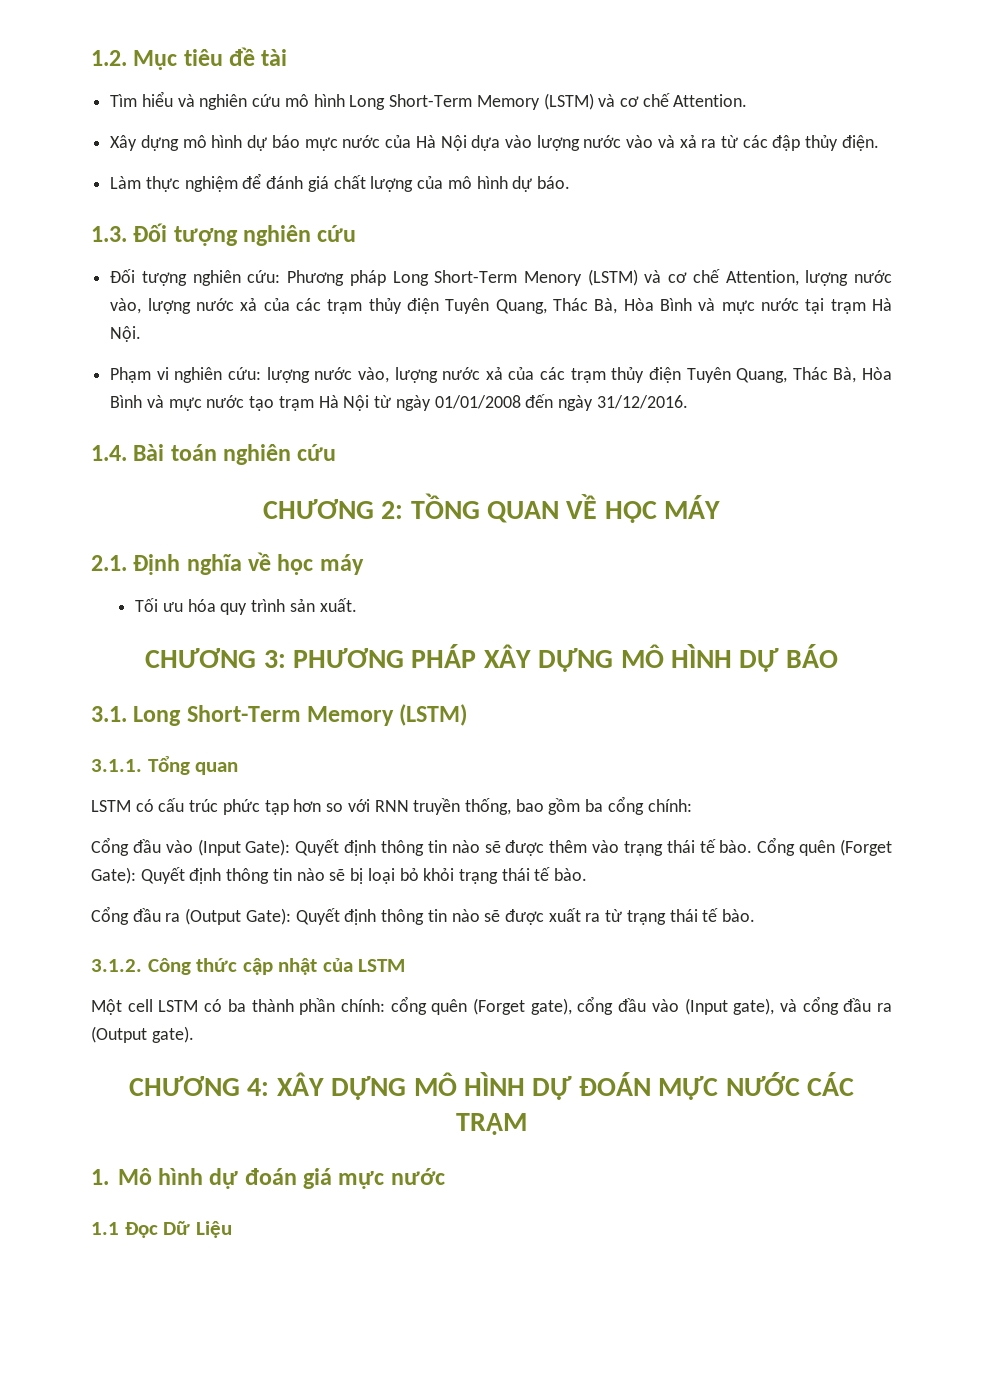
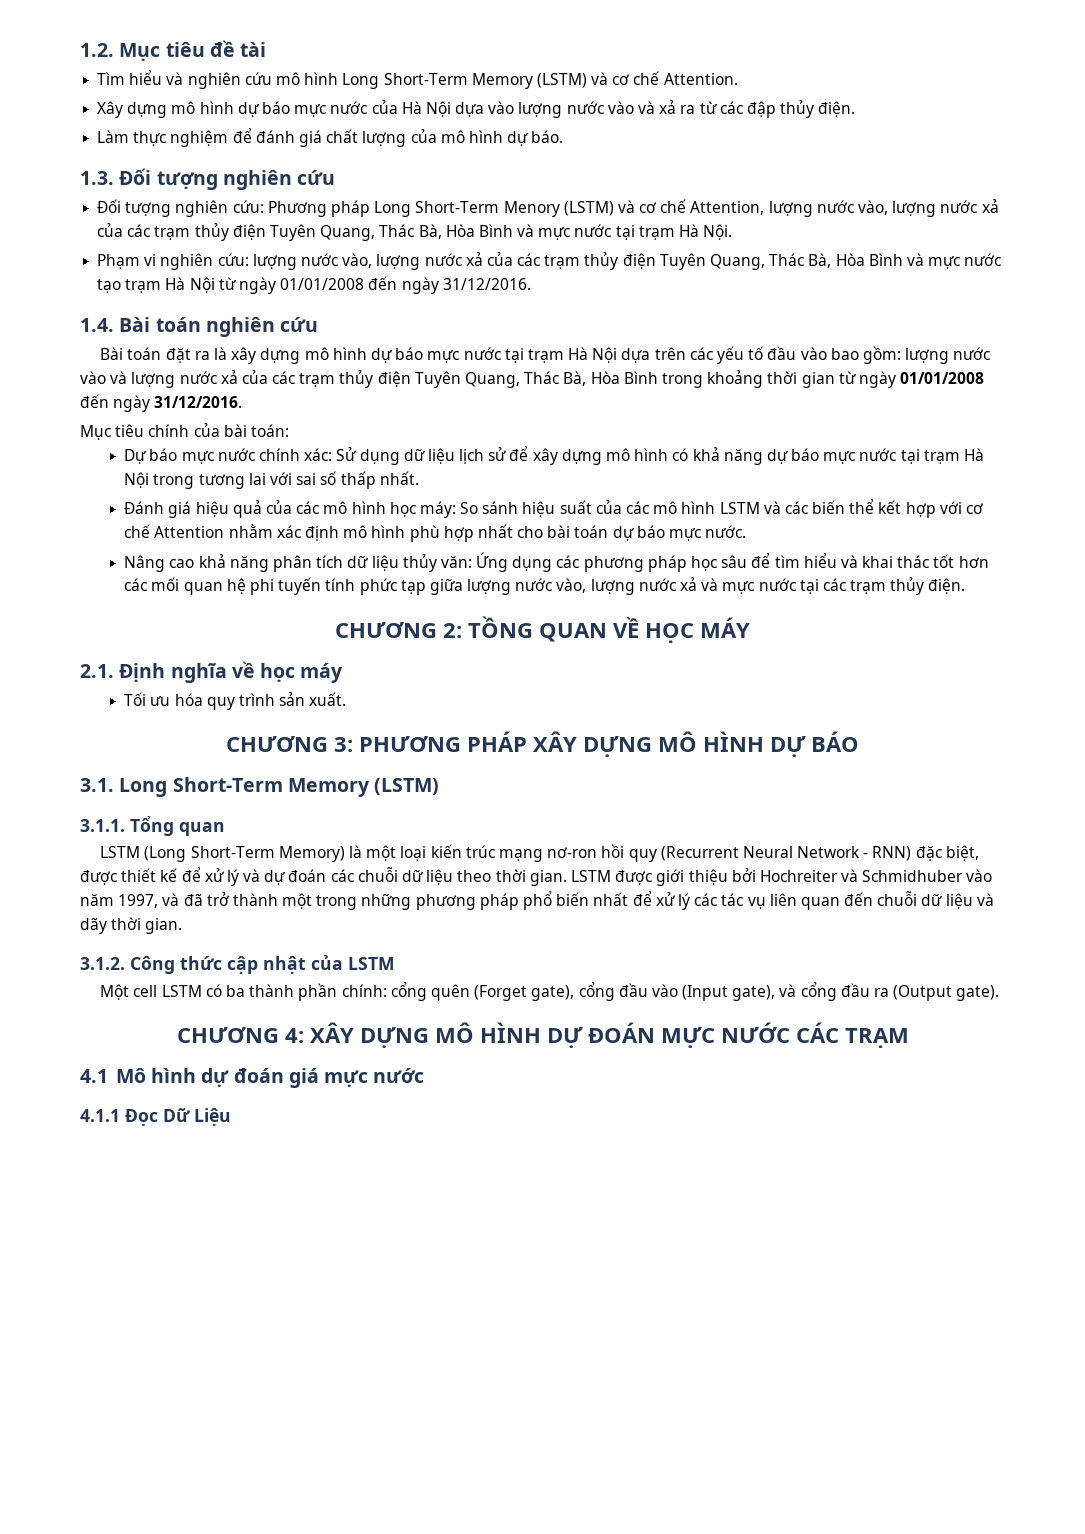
(337, 452) none -> [100,346,991,364] [80,370,985,388] [80,394,243,412] [80,423,289,440] [124,446,985,465] [124,471,419,489] [124,499,985,518] [124,524,747,542] [124,552,989,572] [124,577,966,595] // Bài toán đặt ra là xây dựng mô hình dự báo mực nước tại trạm Hà Nội dựa trên các yếu tố đầu vào bao gồm: lượng nước vào và lượng nước xả của các trạm thủy điện Tuyên Quang, Thác Bà, Hòa Bình trong khoảng thời gian từ ngày 01/01/2008 đến ngày 31/12/2016. // Mục tiêu chính của bài toán: // Dự báo mực nước chính xác: Sử dụng dữ liệu lịch sử để xây dựng mô hình có khả năng dự báo mực nước tại trạm Hà Nội trong tương lai với sai số thấp nhất. // Đánh giá hiệu quả của các mô hình học máy: So sánh hiệu suất của các mô hình LSTM và các biến thể kết hợp với cơ chế Attention nhằm xác định mô hình phù hợp nhất cho bài toán dự báo mực nước. // Nâng cao khả năng phân tích dữ liệu thủy văn: Ứng dụng các phương pháp học sâu để tìm hiểu và khai thác tốt hơn các mối quan hệ phi tuyến tính phức tạp giữa lượng nước vào, lượng nước xả và mực nước tại các trạm thủy điện.
[135,796,692,815] [91,837,893,856] [91,867,588,884] [91,906,756,925] có cấu trúc phức tạp hơn so với RNN truyền thống, bao gồm ba cổng chính: // Cổng đầu vào (Input Gate): Quyết định thông tin nào sẽ được thêm vào trạng thái tế bào. Cổng quên (Forget Gate): Quyết định thông tin nào sẽ bị loại bỏ khỏi trạng thái tế bào. // Cổng đầu ra (Output Gate): Quyết định thông tin nào sẽ được xuất ra từ trạng thái tế bào. -> [144,844,979,862] [80,867,993,886] [80,891,994,910] [80,917,183,934] (Long Short-Term Memory) là một loại kiến trúc mạng nơ-ron hồi quy (Recurrent Neural Network - RNN) đặc biệt, được thiết kế để xử lý và dự đoán các chuỗi dữ liệu theo thời gian. LSTM được giới thiệu bởi Hochreiter và Schmidhuber vào năm 1997, và đã trở thành một trong những phương pháp phổ biến nhất để xử lý các tác vụ liên quan đến chuỗi dữ liệu và dãy thời gian.
[91,1169,109,1185] 1. -> [80,1069,108,1083] 4.1
[91,1222,119,1235] 1.1 -> [80,1109,120,1122] 4.1.1

